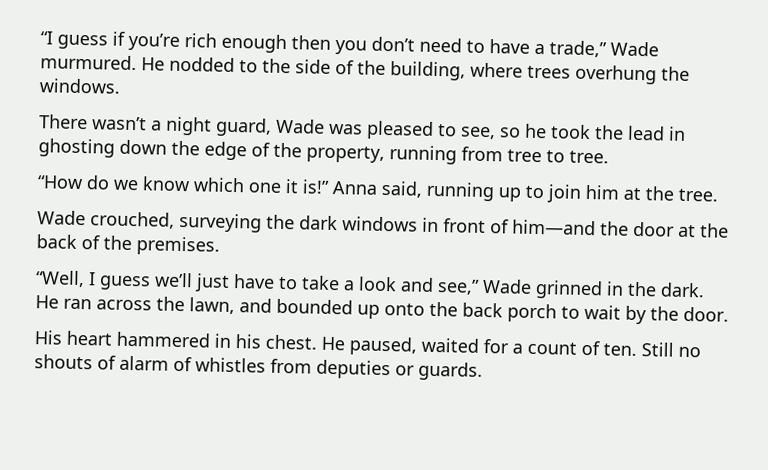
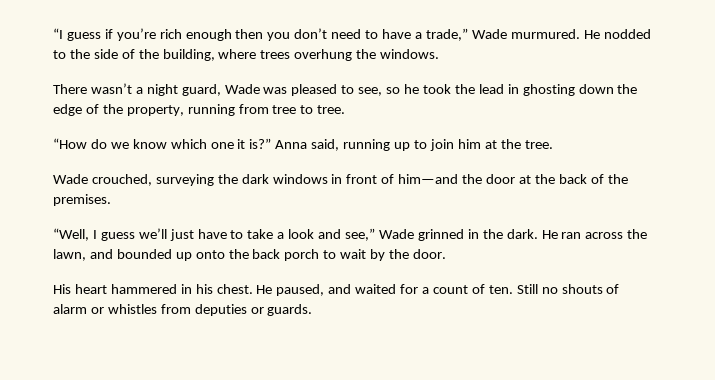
[302,179,330,194] is!” -> [249,138,272,149] is?”
(417, 346) none -> [328,284,352,294] and
[173,356,192,372] of -> [90,307,104,314] or

